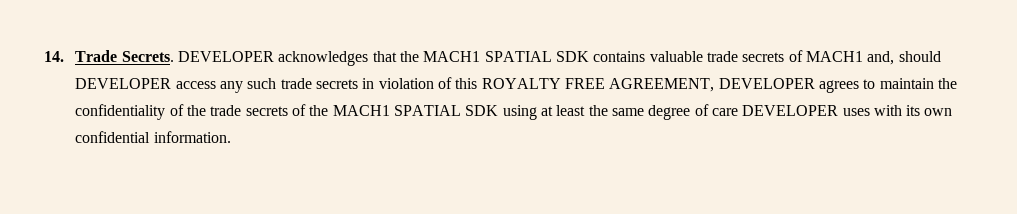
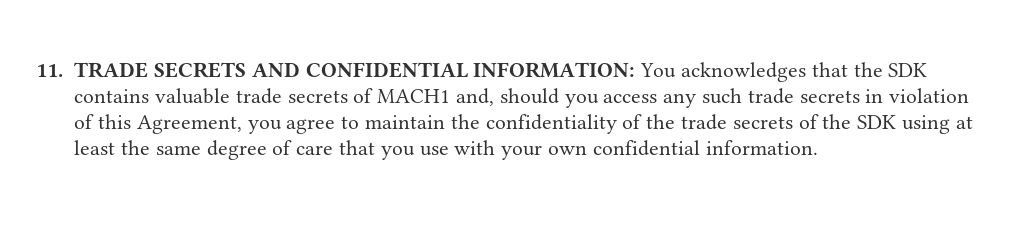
[44,50,275,62] 14. Trade Secrets. DEVELOPER -> [36,62,677,78] 11. TRADE SECRETS AND CONFIDENTIAL INFORMATION: You
[423,51,552,62] MACH1 SPATIAL -> (883, 69) none
[75,78,172,89] DEVELOPER -> [564,94,599,108] you
[481,78,859,93] ROYALTY FREE AGREEMENT, DEVELOPER agrees -> [136,115,336,134] Agreement, you agree
[332,105,461,116] MACH1 SPATIAL -> (852, 121) none
[742,105,921,116] DEVELOPER uses with its -> [338,140,543,160] that you use with your

